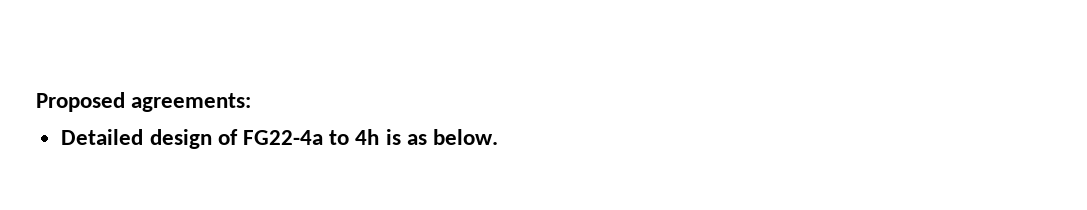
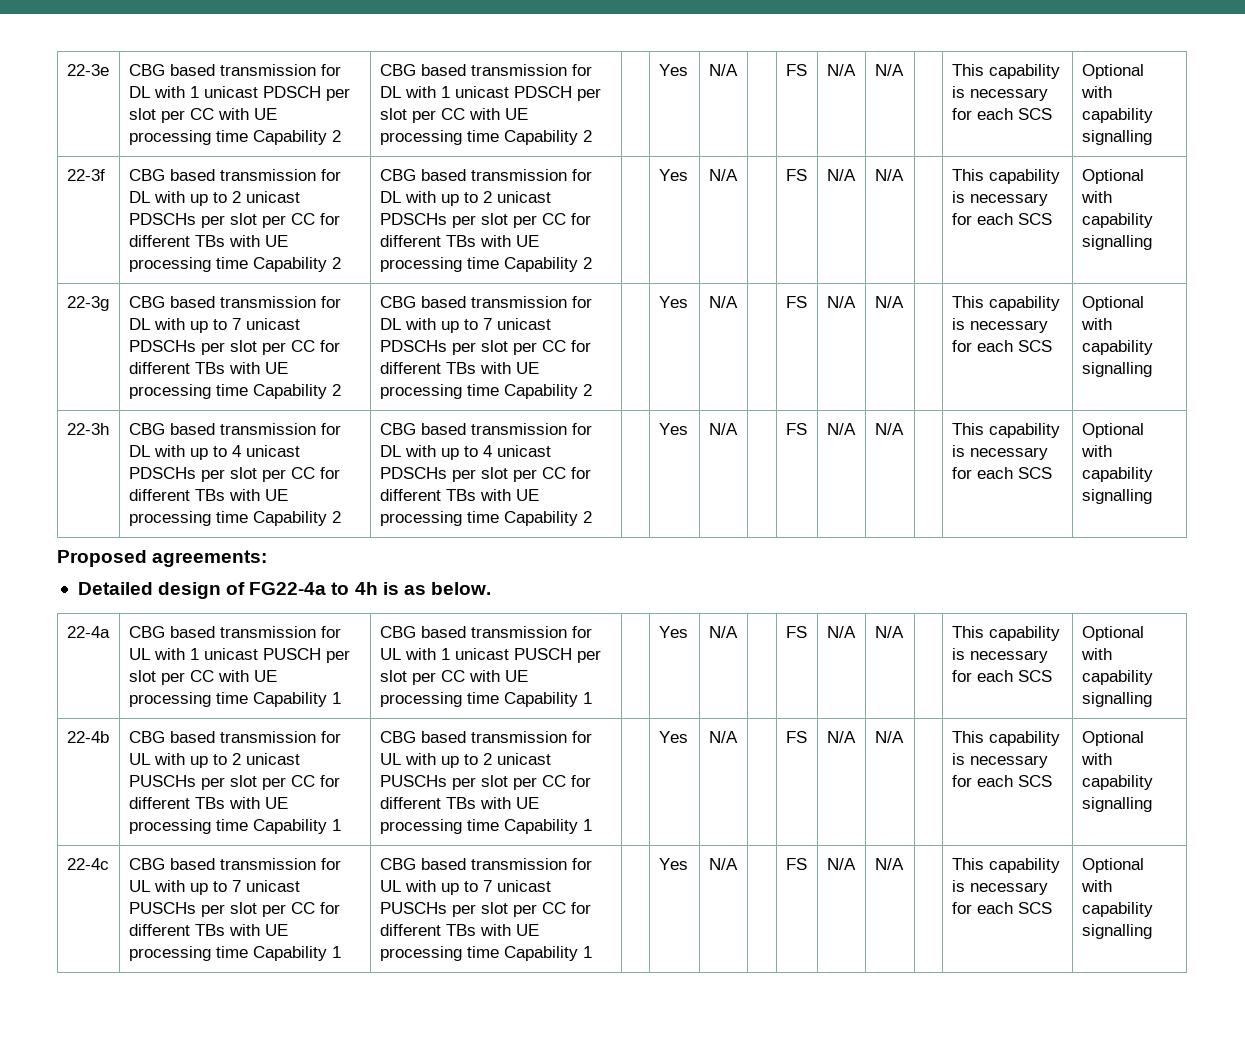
(36, 102) none -> [66,64,109,76] [128,64,341,76] [128,86,350,101] [128,108,277,123] [128,130,341,145] [379,64,592,76] [379,86,601,101] [379,108,528,123] [379,130,592,145] [658,64,688,76] [708,64,738,76] [785,64,807,76] [826,64,856,76] [874,64,904,76] [951,64,1060,79] [951,86,1048,101] [951,108,1052,120] [1081,64,1144,79] [1080,86,1112,98] [1081,108,1153,123] [1081,130,1152,145] [66,169,105,181] [128,169,341,181] [128,191,300,206] [128,213,340,228] [128,235,288,247] [128,257,341,272] [379,169,592,181] [379,191,551,206] [379,213,591,228] [379,235,539,247] [379,257,592,272] [658,169,688,181] [708,169,738,181] [785,169,807,181] [826,169,856,181] [874,169,904,181] [951,169,1060,184] [951,191,1048,206] [951,213,1052,225] [1081,169,1144,184] [1080,191,1112,203] [1081,213,1153,228] [1081,235,1152,250] [66,296,109,311] [128,296,341,308] [128,318,300,333] [128,340,340,355] [128,362,288,374] [128,384,341,399] [379,296,592,308] [379,318,551,333] [379,340,591,355] [379,362,539,374] [379,384,592,399] [658,296,688,308] [708,296,738,308] [785,296,807,308] [826,296,856,308] [874,296,904,308] [951,296,1060,311] [951,318,1048,333] [951,340,1052,352] [1081,296,1144,311] [1080,318,1112,330] [1081,340,1153,355] [1081,362,1152,377] [66,423,109,435] [128,423,341,435] [128,445,300,460] [128,467,340,482] [128,489,288,501] [128,511,341,526] [379,423,592,435] [379,445,551,460] [379,467,591,482] [379,489,539,501] [379,511,592,526] [658,423,688,435] [708,423,738,435] [785,423,807,435] [826,423,856,435] [874,423,904,435] [951,423,1060,438] [951,445,1048,460] [951,467,1052,479] [1081,423,1144,438] [1080,445,1112,457] [1081,467,1153,482] [1081,489,1152,504] 22-3e | CBG based transmission for DL with 1 unicast PDSCH per slot per CC with UE processing time Capability 2 | CBG based transmission for DL with 1 unicast PDSCH per slot per CC with UE processing time Capability 2 | | Yes | N/A | | FS | N/A | N/A | | This capability is necessary for each SCS | Optional with capability signalling // 22-3f | CBG based transmission for DL with up to 2 unicast PDSCHs per slot per CC for different TBs with UE processing time Capability 2 | CBG based transmission for DL with up to 2 unicast PDSCHs per slot per CC for different TBs with UE processing time Capability 2 | | Yes | N/A | | FS | N/A | N/A | | This capability is necessary for each SCS | Optional with capability signalling // 22-3g | CBG based transmission for DL with up to 7 unicast PDSCHs per slot per CC for different TBs with UE processing time Capability 2 | CBG based transmission for DL with up to 7 unicast PDSCHs per slot per CC for different TBs with UE processing time Capability 2 | | Yes | N/A | | FS | N/A | N/A | | This capability is necessary for each SCS | Optional with capability signalling // 22-3h | CBG based transmission for DL with up to 4 unicast PDSCHs per slot per CC for different TBs with UE processing time Capability 2 | CBG based transmission for DL with up to 4 unicast PDSCHs per slot per CC for different TBs with UE processing time Capability 2 | | Yes | N/A | | FS | N/A | N/A | | This capability is necessary for each SCS | Optional with capability signalling //
(498, 137) none -> [66,626,110,638] [128,626,341,638] [128,648,350,663] [128,670,277,685] [128,692,341,707] [379,626,592,638] [379,648,601,663] [379,670,528,685] [379,692,592,707] [658,626,688,638] [708,626,738,638] [785,626,807,638] [826,626,856,638] [874,626,904,638] [951,626,1060,641] [951,648,1048,663] [951,670,1052,682] [1081,626,1144,641] [1080,648,1112,660] [1081,670,1153,685] [1081,692,1152,707] [66,731,109,743] [128,731,341,743] [128,753,300,768] [128,775,340,790] [128,797,288,809] [128,819,341,834] [379,731,592,743] [379,753,551,768] [379,775,591,790] [379,797,539,809] [379,819,592,834] [658,731,688,743] [708,731,738,743] [785,731,807,743] [826,731,856,743] [874,731,904,743] [951,731,1060,746] [951,753,1048,768] [951,775,1052,787] [1081,731,1144,746] [1080,753,1112,765] [1081,775,1153,790] [1081,797,1152,812] [66,858,109,870] [128,858,341,870] [128,880,300,895] [128,902,340,917] [128,924,288,936] [128,946,341,961] [379,858,592,870] [379,880,551,895] [379,902,591,917] [379,924,539,936] [379,946,592,961] [658,858,688,870] [708,858,738,870] [785,858,807,870] [826,858,856,870] [874,858,904,870] [951,858,1060,873] [951,880,1048,895] [951,902,1052,914] [1081,858,1144,873] [1080,880,1112,892] [1081,902,1153,917] [1081,924,1152,939] // 22-4a | CBG based transmission for UL with 1 unicast PUSCH per slot per CC with UE processing time Capability 1 | CBG based transmission for UL with 1 unicast PUSCH per slot per CC with UE processing time Capability 1 | | Yes | N/A | | FS | N/A | N/A | | This capability is necessary for each SCS | Optional with capability signalling // 22-4b | CBG based transmission for UL with up to 2 unicast PUSCHs per slot per CC for different TBs with UE processing time Capability 1 | CBG based transmission for UL with up to 2 unicast PUSCHs per slot per CC for different TBs with UE processing time Capability 1 | | Yes | N/A | | FS | N/A | N/A | | This capability is necessary for each SCS | Optional with capability signalling // 22-4c | CBG based transmission for UL with up to 7 unicast PUSCHs per slot per CC for different TBs with UE processing time Capability 1 | CBG based transmission for UL with up to 7 unicast PUSCHs per slot per CC for different TBs with UE processing time Capability 1 | | Yes | N/A | | FS | N/A | N/A | | This capability is necessary for each SCS | Optional with capability signalling

